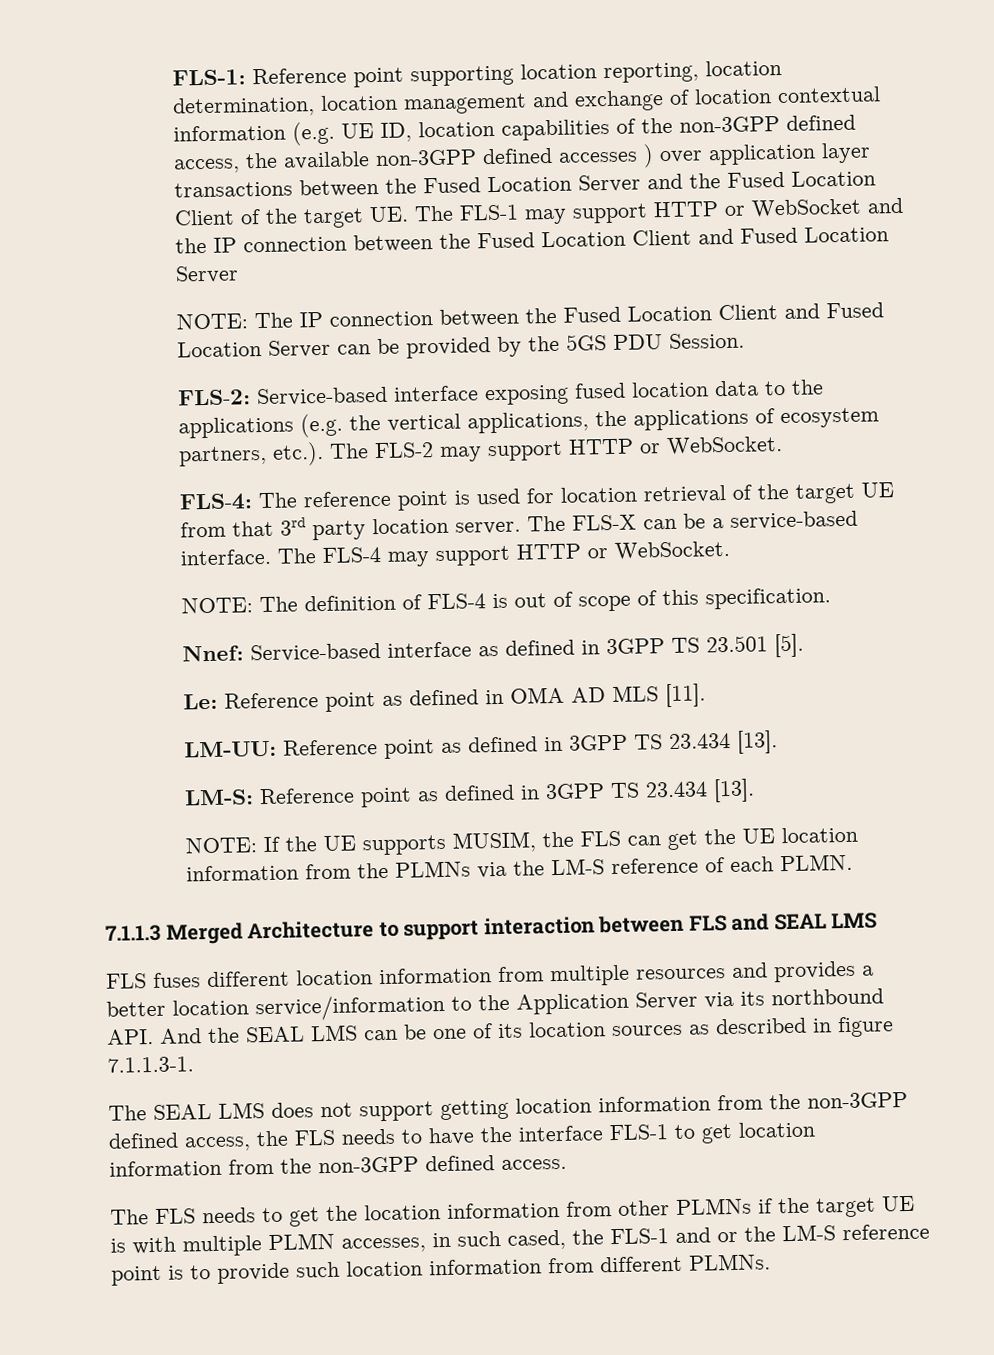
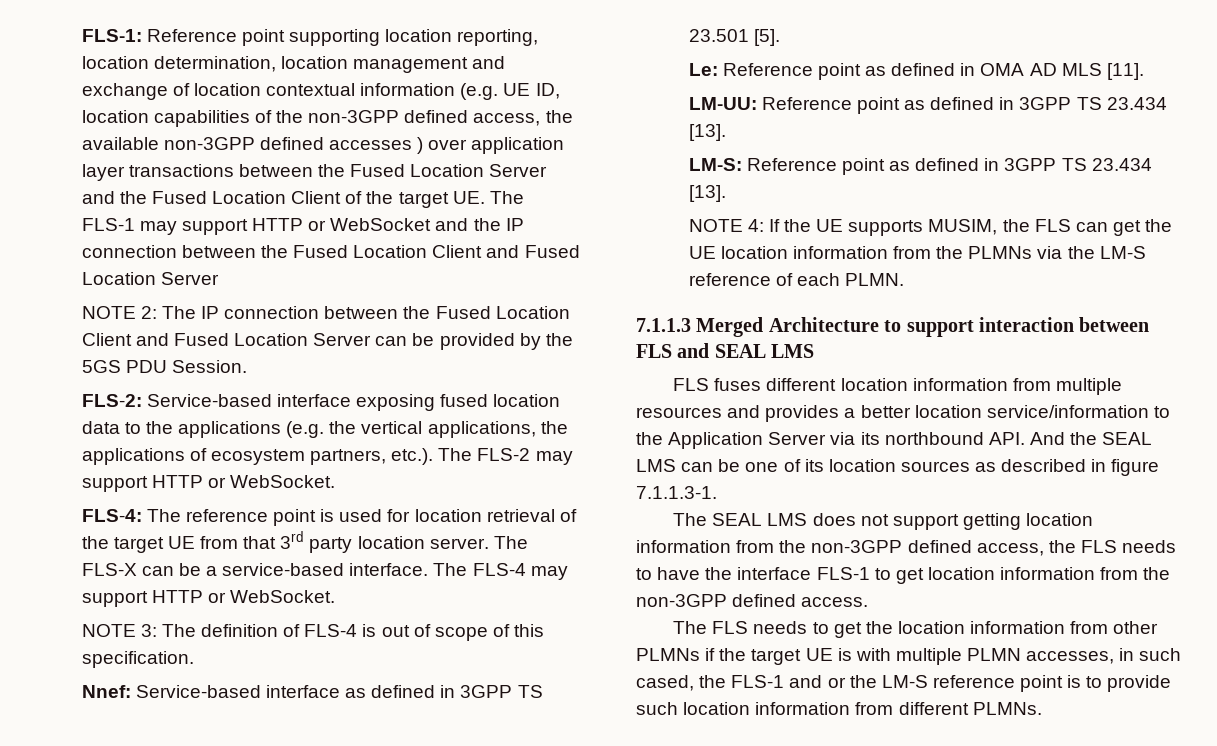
[176,313,249,330] NOTE: -> [81,306,157,319] NOTE 2:
[181,597,254,614] NOTE: -> [81,624,157,637] NOTE 3:
[185,837,258,854] NOTE: -> [688,219,764,232] NOTE 4:

